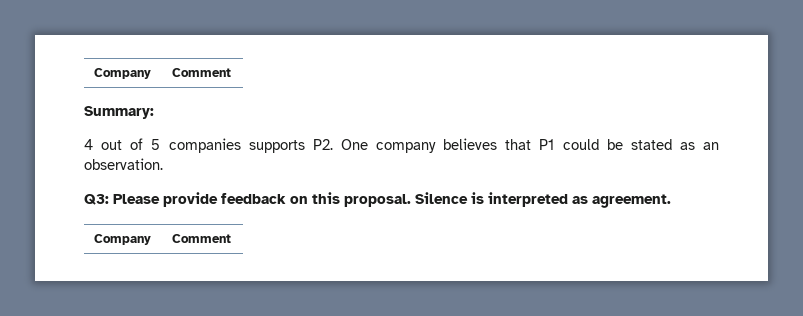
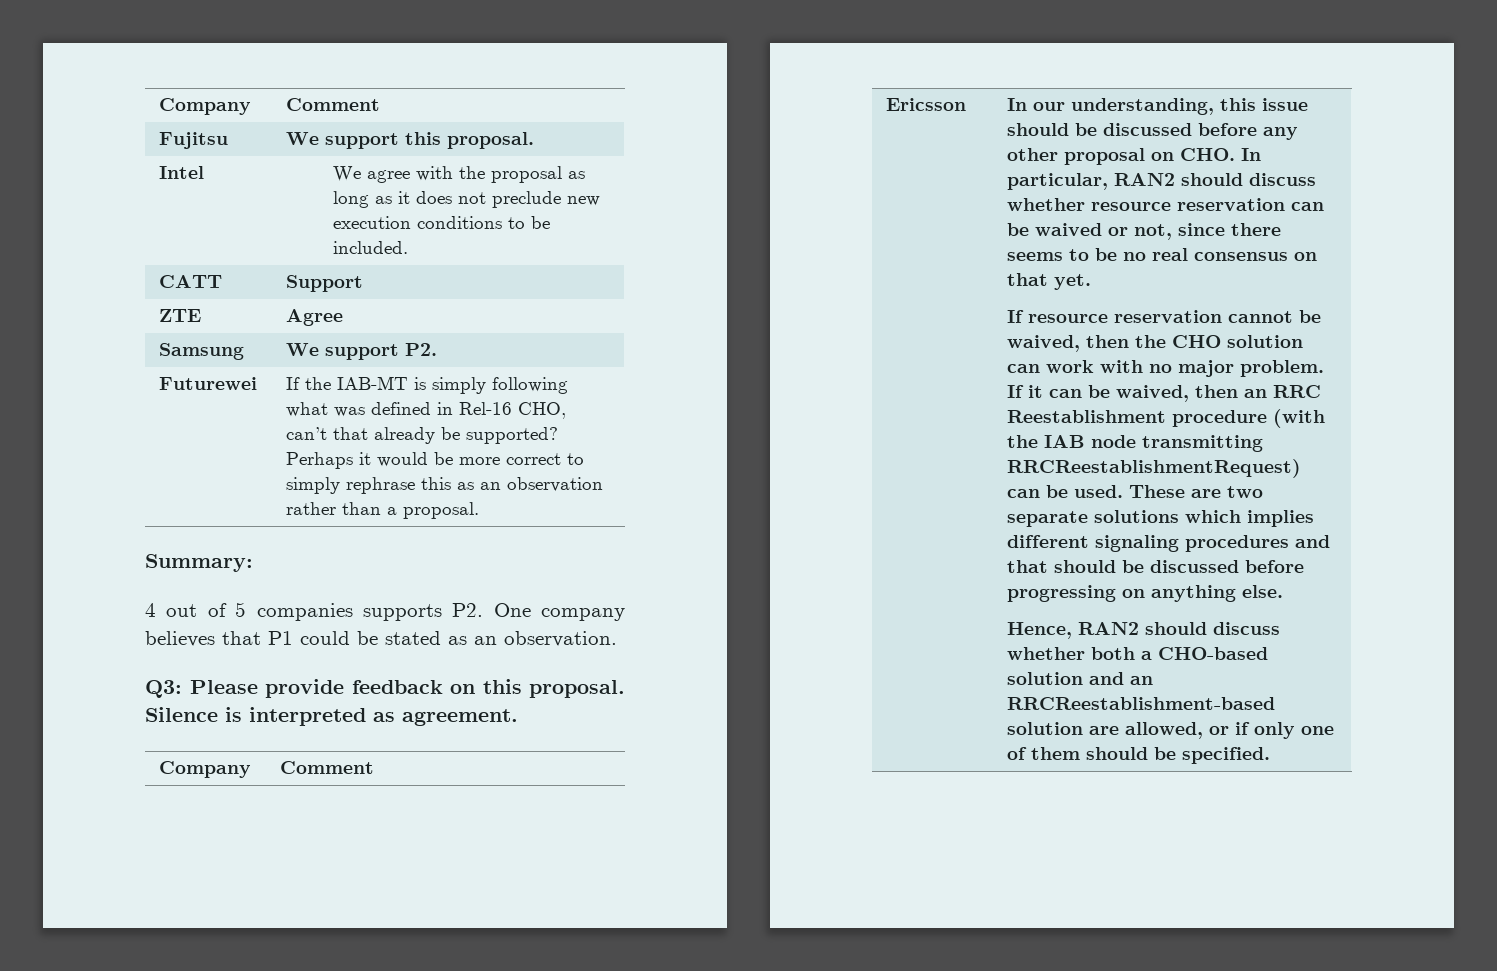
[94,68,152,79] [172,68,232,77] Company | Comment -> [159,98,252,115] [286,98,381,111] [159,132,229,149] [286,132,535,149] [159,166,205,179] [332,166,585,183] [332,191,600,208] [332,216,550,229] [332,241,408,254] [159,275,223,288] [286,275,364,292] [159,309,202,322] [286,309,344,326] [159,343,245,360] [286,343,438,360] [159,377,258,390] [286,376,569,394] [286,402,567,419] [286,427,559,444] [286,452,585,469] [286,477,604,494] [286,502,480,519] Company | Comment // Fujitsu | We support this proposal. // Intel | We agree with the proposal as long as it does not preclude new execution conditions to be included. // CATT | Support // ZTE | Agree // Samsung | We support P2. // Futurewei | If the IAB-MT is simply following what was defined in Rel-16 CHO, can’t that already be supported? Perhaps it would be more correct to simply rephrase this as an observation rather than a proposal.
(232, 238) none -> [886,98,967,111] [1007,98,1309,115] [1007,123,1299,140] [1007,148,1262,165] [1007,173,1317,190] [1007,198,1325,211] [1007,223,1282,240] [1007,248,1318,261] [1007,273,1092,290] [1007,310,1322,323] [1007,335,1304,352] [1007,360,1325,377] [1007,385,1322,402] [1007,409,1326,428] [1007,435,1264,452] [1007,459,1302,478] [1007,485,1264,498] [1007,510,1315,527] [1007,535,1331,552] [1007,560,1305,573] [1007,585,1284,602] [1007,622,1281,639] [1007,647,1269,660] [1007,672,1154,685] [1007,697,1276,710] [1007,722,1335,739] [1007,747,1271,764] // Ericsson | In our understanding, this issue should be discussed before any other proposal on CHO. In particular, RAN2 should discuss whether resource reservation can be waived or not, since there seems to be no real consensus on that yet. // If resource reservation cannot be waived, then the CHO solution can work with no major problem. If it can be waived, then an RRC Reestablishment procedure (with the IAB node transmitting RRCReestablishmentRequest) can be used. These are two separate solutions which implies different signaling procedures and that should be discussed before progressing on anything else. // Hence, RAN2 should discuss whether both a CHO-based solution and an RRCReestablishment-based solution are allowed, or if only one of them should be specified.

